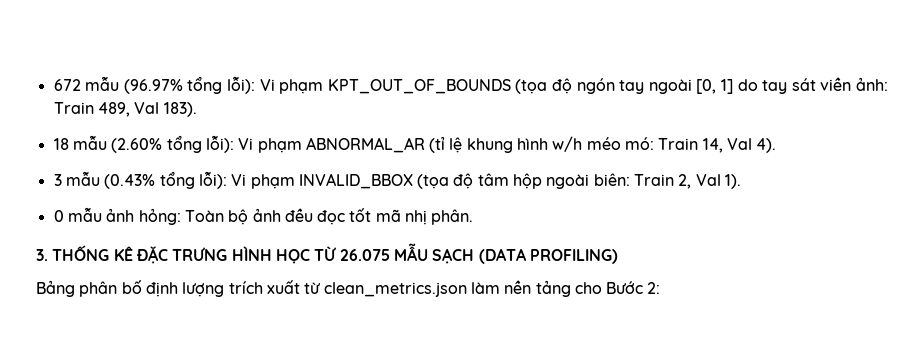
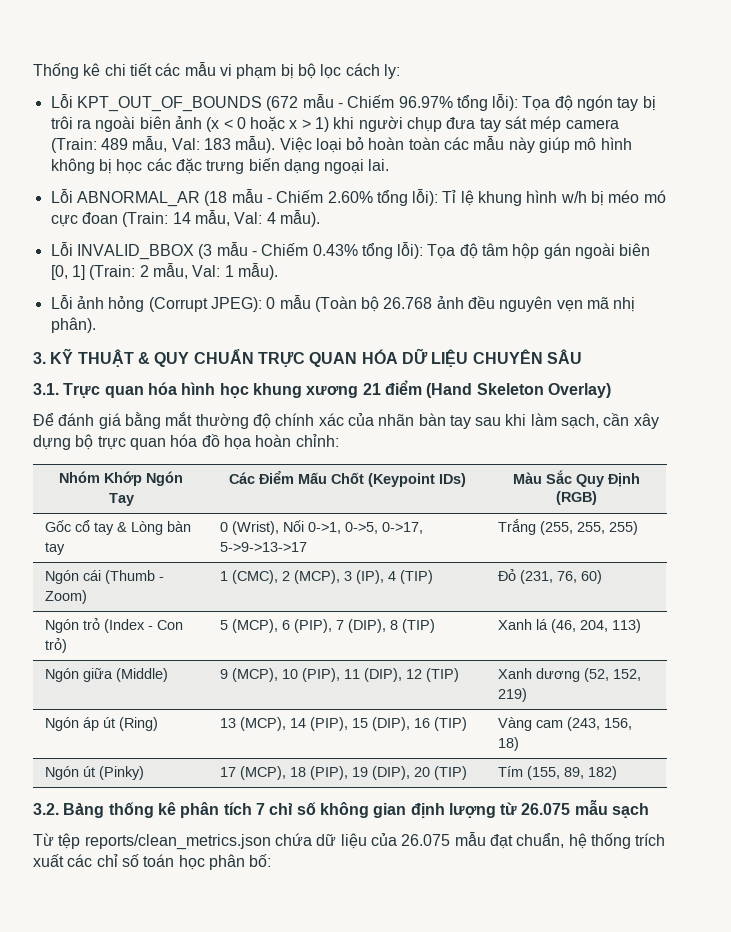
[53,76,889,94] [53,102,197,117] [53,135,777,153] [53,171,742,189] [53,207,372,225] 672 mẫu (96.97% tổng lỗi): Vi phạm KPT_OUT_OF_BOUNDS (tọa độ ngón tay ngoài [0, 1] do tay sát viền ảnh: Train 489, Val 183). // 18 mẫu (2.60% tổng lỗi): Vi phạm ABNORMAL_AR (tỉ lệ khung hình w/h méo mó: Train 14, Val 4). // 3 mẫu (0.43% tổng lỗi): Vi phạm INVALID_BBOX (tọa độ tâm hộp ngoài biên: Train 2, Val 1). // 0 mẫu ảnh hỏng: Toàn bộ ảnh đều đọc tốt -> [33,62,400,79] [50,94,656,112] [50,116,619,132] [50,136,632,153] [50,158,390,174] [50,189,666,207] [50,210,320,227] [50,242,651,260] [50,263,278,280] [50,295,583,312] Thống kê chi tiết các mẫu vi phạm bị bộ lọc cách ly: // Lỗi KPT_OUT_OF_BOUNDS (672 mẫu - Chiếm 96.97% tổng lỗi): Tọa độ ngón tay bị trôi ra ngoài biên ảnh (x < 0 hoặc x > 1) khi người chụp đưa tay sát mép camera (Train: 489 mẫu, Val: 183 mẫu). Việc loại bỏ hoàn toàn các mẫu này giúp mô hình không bị học các đặc trưng biến dạng ngoại lai. // Lỗi ABNORMAL_AR (18 mẫu - Chiếm 2.60% tổng lỗi): Tỉ lệ khung hình w/h bị méo mó cực đoan (Train: 14 mẫu, Val: 4 mẫu). // Lỗi INVALID_BBOX (3 mẫu - Chiếm 0.43% tổng lỗi): Tọa độ tâm hộp gán ngoài biên [0, 1] (Train: 2 mẫu, Val: 1 mẫu). // Lỗi ảnh hỏng (Corrupt JPEG): 0 mẫu (Toàn bộ 26.768 ảnh đều nguyên vẹn
[431,209,474,225] phân. -> [50,317,96,333] phân).
[52,243,618,264] [36,280,661,297] THỐNG KÊ ĐẶC TRƯNG HÌNH HỌC TỪ 26.075 MẪU SẠCH (DATA PROFILING) // Bảng phân bố định lượng trích xuất từ clean_metrics.json làm nền tảng cho Bước 2: -> [50,348,582,367] [33,380,611,398] [33,412,659,429] [33,434,339,450] [59,471,183,486] [108,493,134,506] [229,470,467,487] [513,470,640,487] [556,491,597,505] [45,520,192,535] [45,542,66,555] [220,520,424,535] [220,542,308,552] [498,519,639,535] [45,570,165,584] [45,590,88,604] [220,570,434,584] [498,569,603,584] [45,618,184,633] [45,638,68,653] [220,619,436,633] [498,619,642,633] [45,668,169,682] [220,668,460,682] [498,668,642,682] [498,688,528,702] [45,717,159,731] [220,717,468,731] [498,717,633,731] [498,737,520,751] [45,766,145,780] [220,766,468,780] [498,766,618,780] [33,800,650,818] [33,832,666,850] [33,854,272,870] KỸ THUẬT & QUY CHUẨN TRỰC QUAN HÓA DỮ LIỆU CHUYÊN SÂU // 3.1. Trực quan hóa hình học khung xương 21 điểm (Hand Skeleton Overlay) // Để đánh giá bằng mắt thường độ chính xác của nhãn bàn tay sau khi làm sạch, cần xây dựng bộ trực quan hóa đồ họa hoàn chỉnh: // Nhóm Khớp Ngón Tay | Các Điểm Mấu Chốt (Keypoint IDs) | Màu Sắc Quy Định (RGB) // Gốc cổ tay & Lòng bàn tay | 0 (Wrist), Nối 0->1, 0->5, 0->17, 5->9->13->17 | Trắng (255, 255, 255) // Ngón cái (Thumb - Zoom) | 1 (CMC), 2 (MCP), 3 (IP), 4 (TIP) | Đỏ (231, 76, 60) // Ngón trỏ (Index - Con trỏ) | 5 (MCP), 6 (PIP), 7 (DIP), 8 (TIP) | Xanh lá (46, 204, 113) // Ngón giữa (Middle) | 9 (MCP), 10 (PIP), 11 (DIP), 12 (TIP) | Xanh dương (52, 152, 219) // Ngón áp út (Ring) | 13 (MCP), 14 (PIP), 15 (DIP), 16 (TIP) | Vàng cam (243, 156, 18) // Ngón út (Pinky) | 17 (MCP), 18 (PIP), 19 (DIP), 20 (TIP) | Tím (155, 89, 182) // 3.2. Bảng thống kê phân tích 7 chỉ số không gian định lượng từ 26.075 mẫu sạch // Từ tệp reports/clean_metrics.json chứa dữ liệu của 26.075 mẫu đạt chuẩn, hệ thống trích xuất các chỉ số toán học phân bố:

